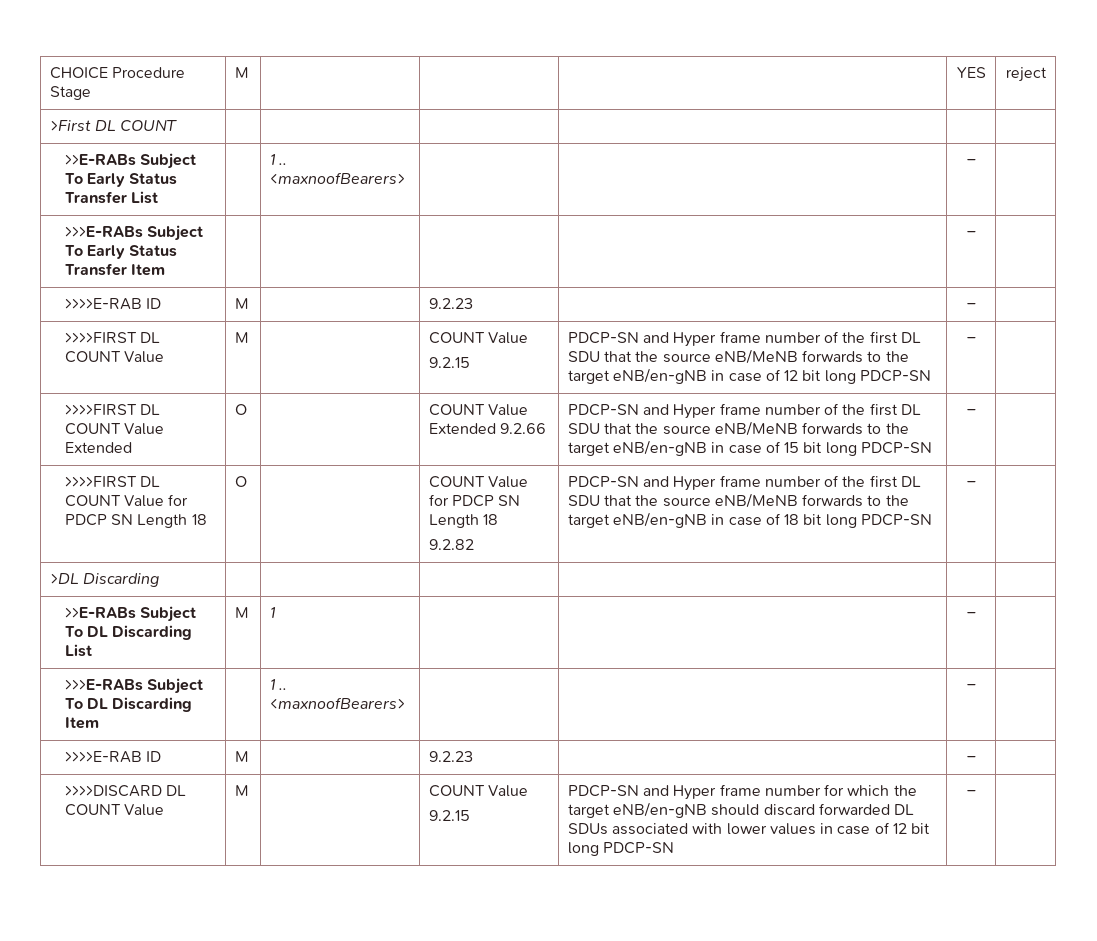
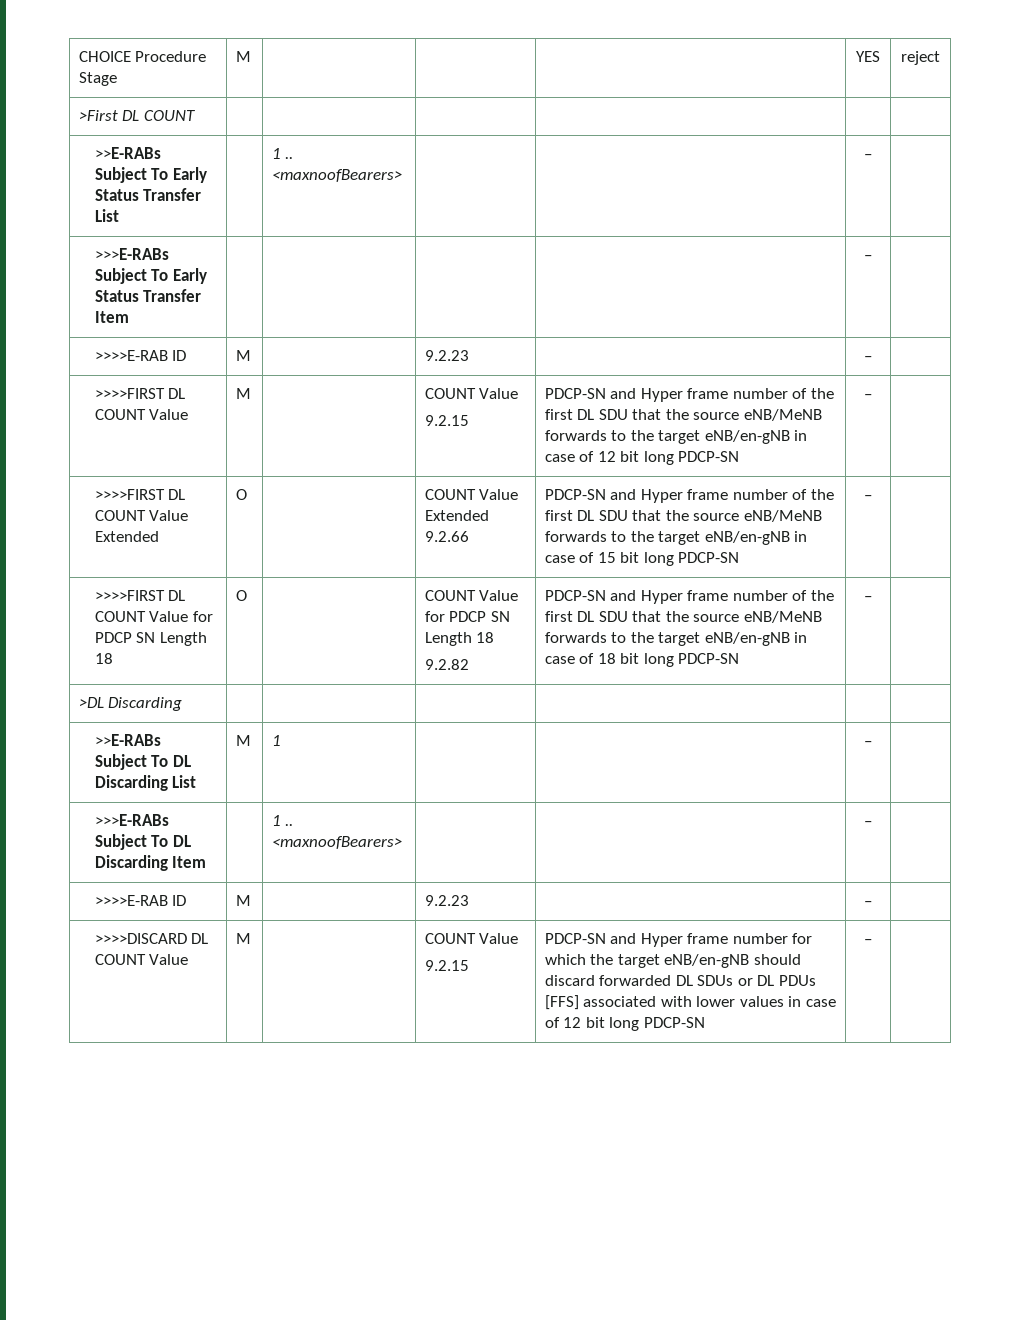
(608, 829) none -> [737,975,816,986] [544,995,579,1010] or DL PDUs [FFS]

